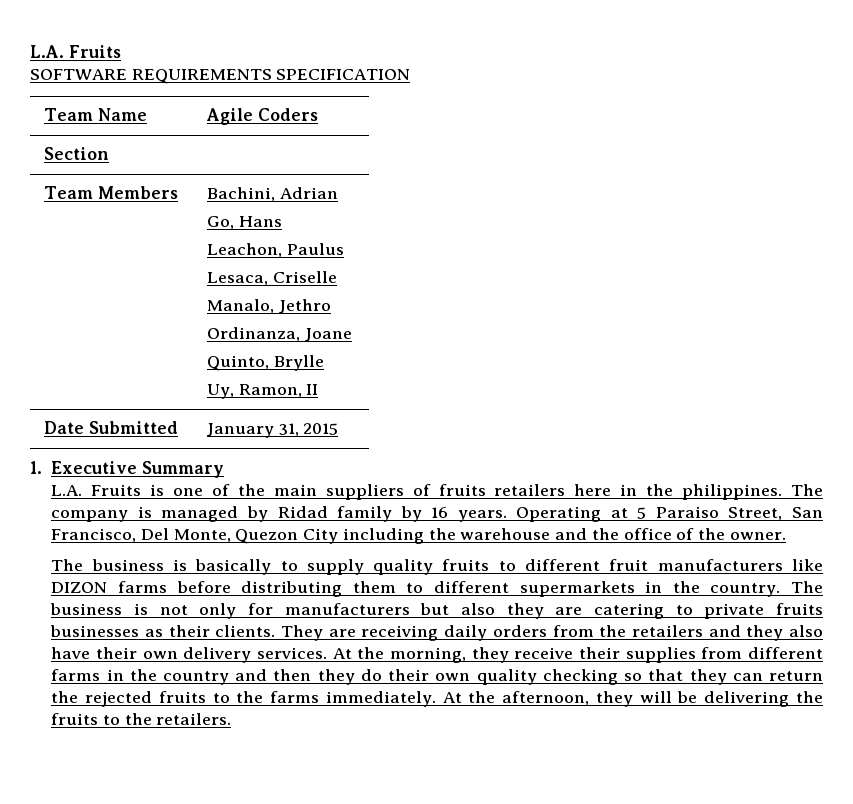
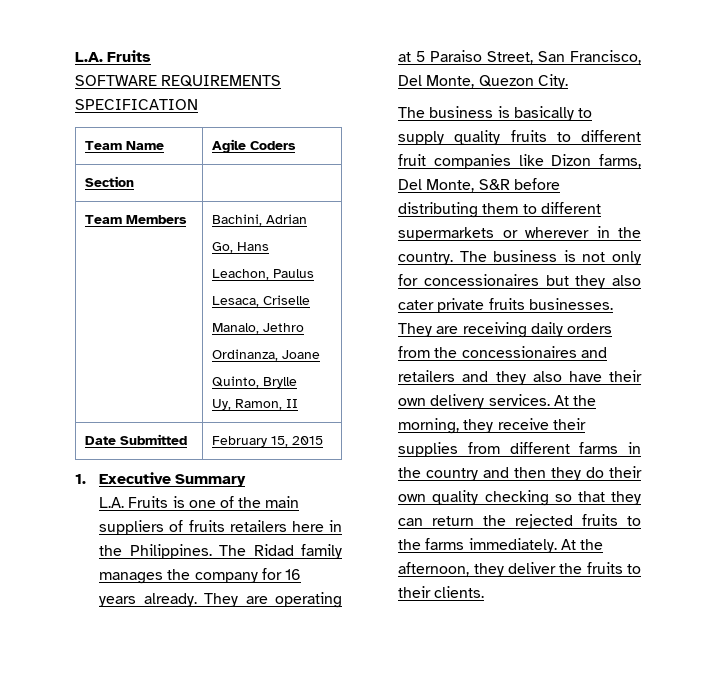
[206,423,299,438] January 31, -> [211,436,288,447] February 15,
[682,484,823,500] [51,506,602,522] philippines. The company is managed by Ridad family by 16 years. Operating -> [129,544,342,559] [99,568,301,584] [99,592,342,608] Philippines. The Ridad family manages the company for 16 years already. They are operating
[303,528,786,544] City including the warehouse and the office of the owner. -> [537,74,568,89] City.
[657,559,824,571] [51,581,167,593] manufacturers like DIZON farms -> [433,154,641,169] [398,179,510,192] companies like Dizon farms, Del Monte, S&R
(635, 589) none -> [502,227,590,238] or wherever
[284,603,824,619] [50,625,276,637] manufacturers but also they are catering to private fruits businesses as their clients. -> [423,274,641,289] [398,298,613,313] concessionaires but they also cater private fruits businesses.
(627, 631) none -> [461,346,607,358] concessionaires and
[639,691,790,707] will be delivering -> [507,562,556,574] deliver
[124,713,232,725] the retailers. -> [398,586,485,598] their clients.

